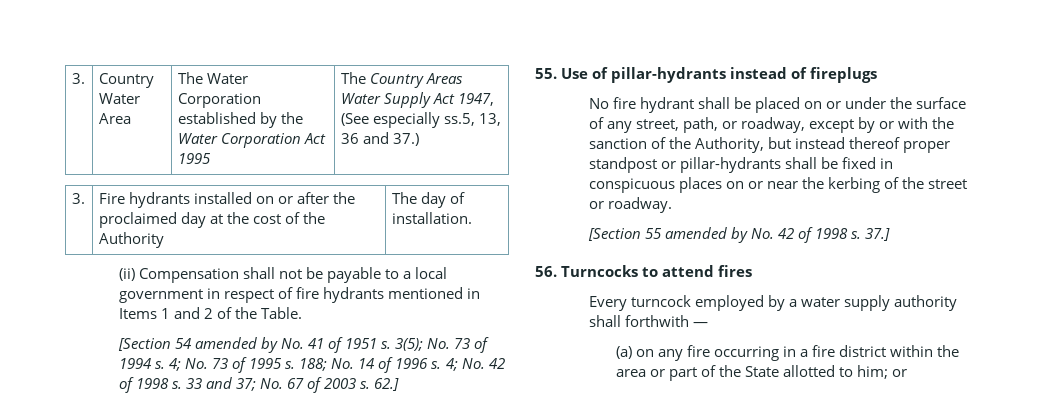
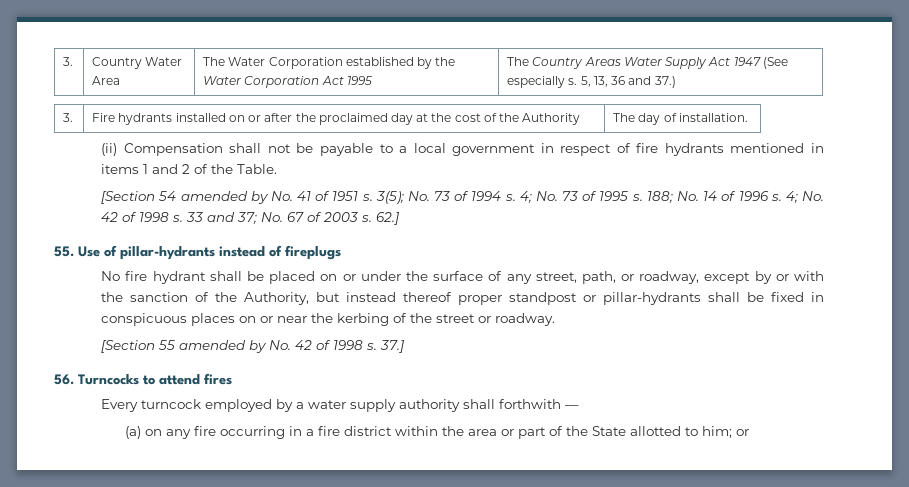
[457,93,494,106] 1947, -> [733,57,761,66] 1947
[443,113,475,126] ss.5, -> [568,76,591,87] s. 5,
[118,308,157,319] Items -> [101,164,140,174] items

